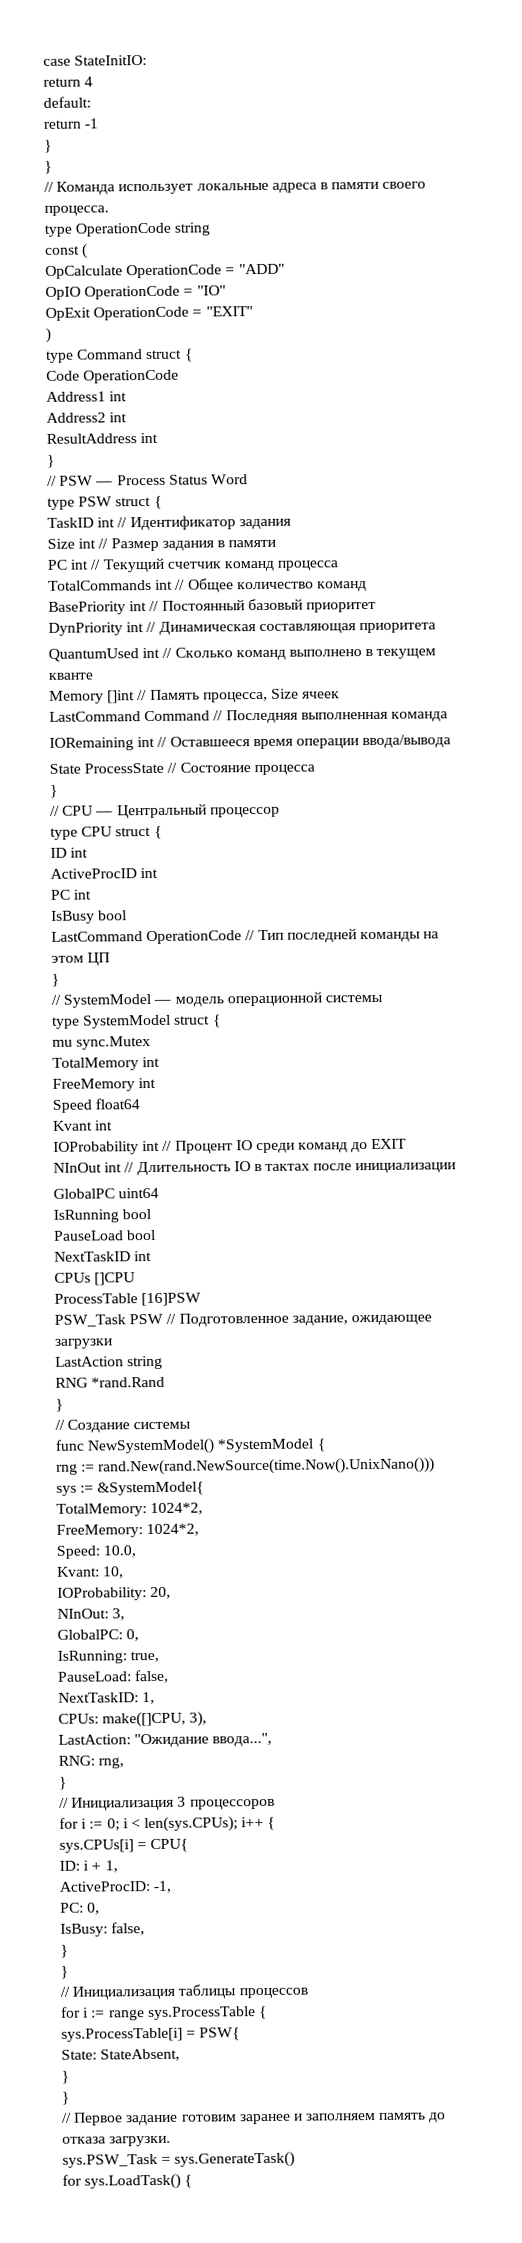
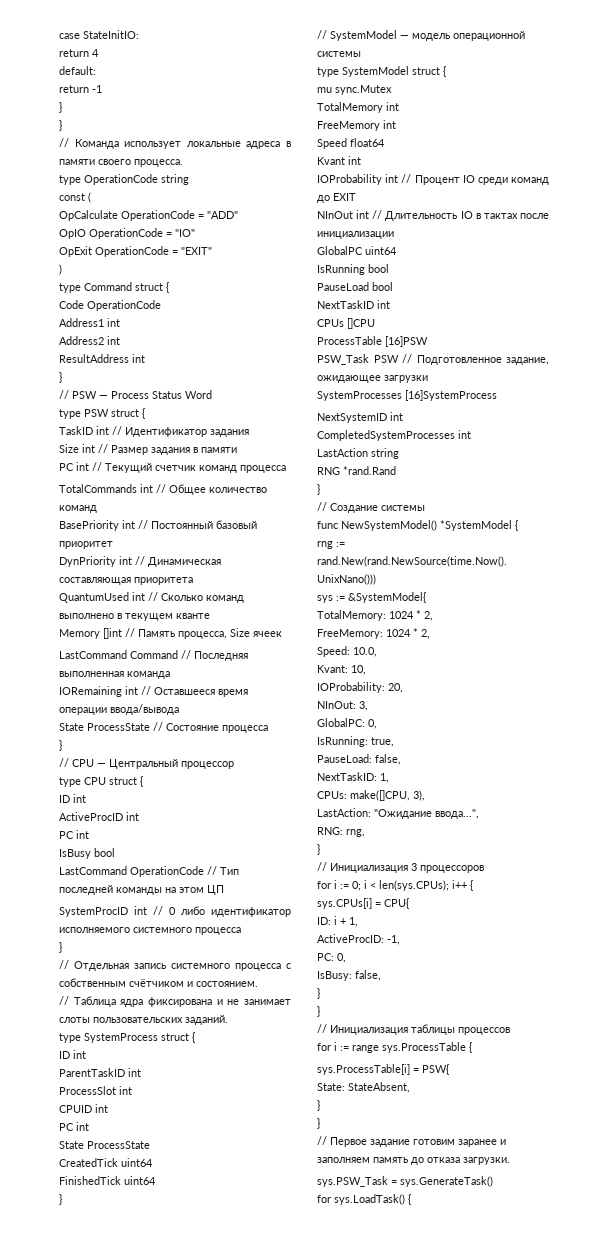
(111, 959) none -> [59,906,291,917] [59,927,241,935] [59,942,62,953] [59,960,291,971] [59,978,258,987] [59,996,291,1007] [59,1015,228,1025] [59,1032,195,1043] [59,1050,86,1059] [59,1068,141,1077] [59,1086,132,1095] [59,1104,108,1113] [59,1122,89,1131] [59,1141,150,1149] [59,1158,153,1167] [59,1176,156,1185] // SystemProcID int // 0 либо идентификатор исполняемого системного процесса // } // // Отдельная запись системного процесса с собственным счётчиком и состоянием. // // Таблица ядра фиксирована и не занимает слоты пользовательских заданий. // type SystemProcess struct { // ID int // ParentTaskID int // ProcessSlot int // CPUID int // PC int // State ProcessState // CreatedTick uint64 // FinishedTick uint64
(113, 1343) none -> [317,390,497,401] [317,412,403,423] [317,430,471,441] // SystemProcesses [16]SystemProcess // NextSystemID int // CompletedSystemProcesses int
[150,1502,204,1516] [56,1523,200,1538] 1024*2, // FreeMemory: 1024*2, -> [389,610,433,621] [317,628,430,639] 1024 * 2, // FreeMemory: 1024 * 2,

